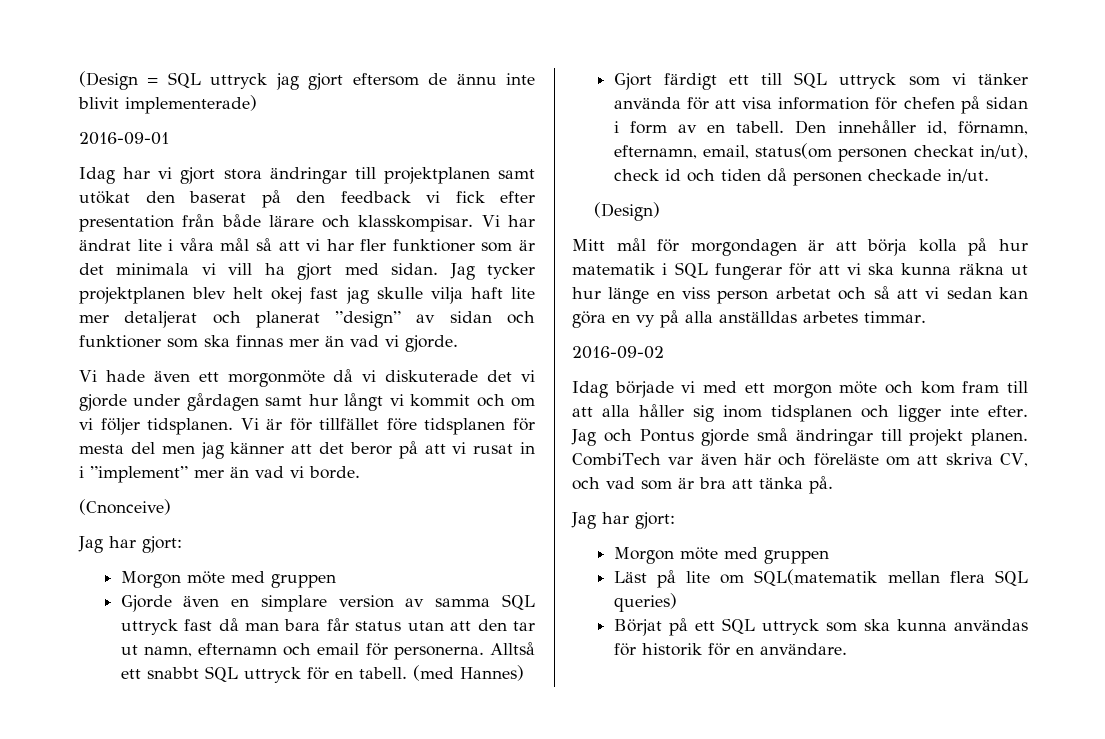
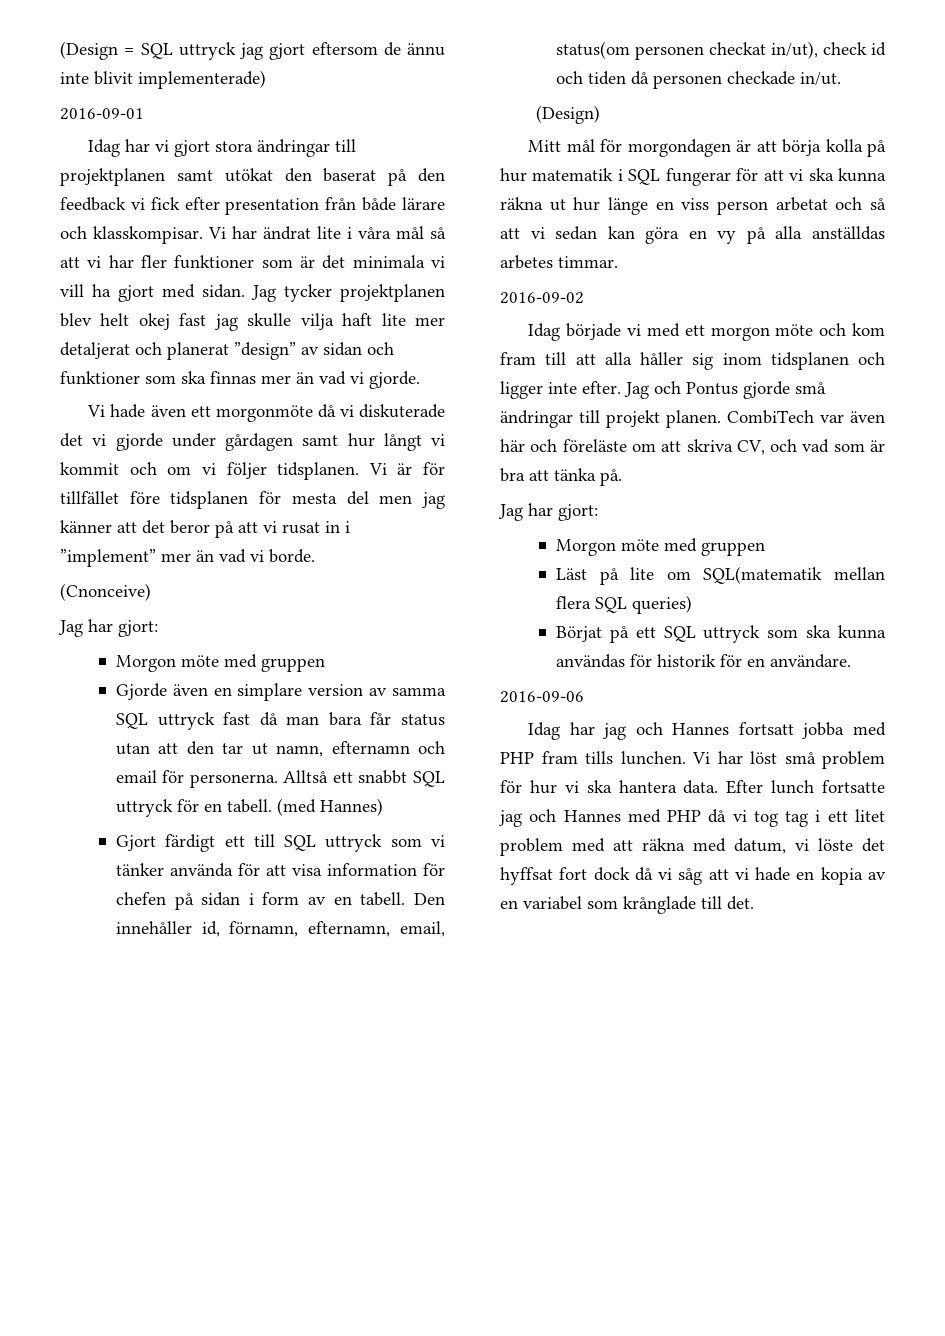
(847, 649) none -> [500,691,584,703] [528,722,886,740] [500,751,885,769] [500,780,885,794] [499,809,885,827] [500,838,885,856] [500,867,886,885] [500,896,754,914] // 2016-09-06 // Idag har jag och Hannes fortsatt jobba med PHP fram tills lunchen. Vi har löst små problem för hur vi ska hantera data. Efter lunch fortsatte jag och Hannes med PHP då vi tog tag i ett litet problem med att räkna med datum, vi löste det hyffsat fort dock då vi såg att vi hade en kopia av en variabel som krånglade till det.

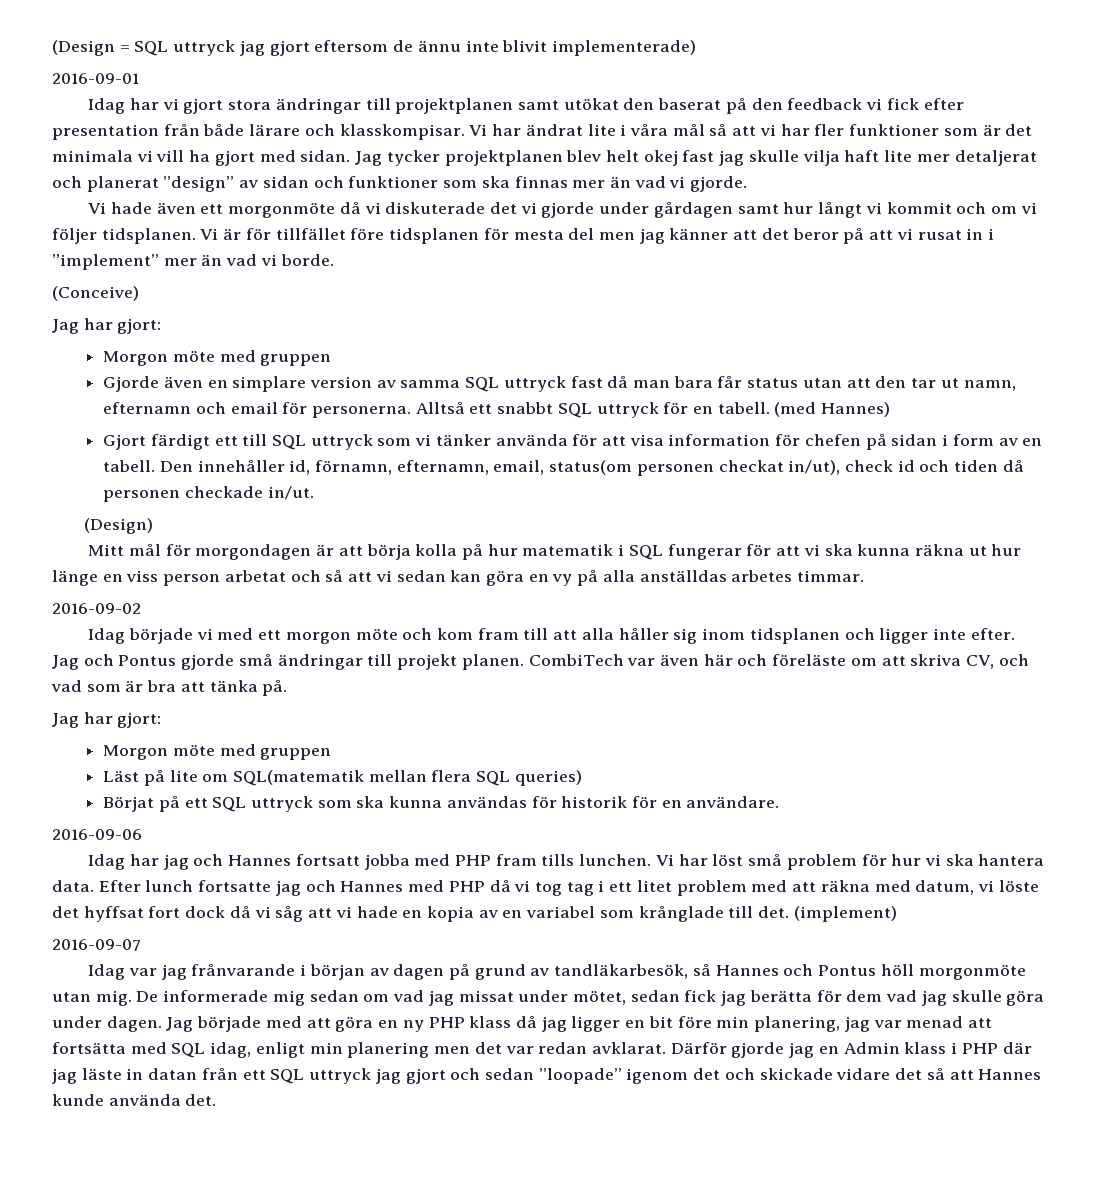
[60,583,151,601] (Cnonceive) -> [52,286,139,301] (Conceive)
(754, 903) none -> [793,906,897,922] [52,939,141,951] [88,964,1026,980] [52,990,1045,1006] [52,1016,992,1032] [52,1042,1032,1058] [52,1068,1042,1084] [52,1094,217,1106] (implement) // 2016-09-07 // Idag var jag frånvarande i början av dagen på grund av tandläkarbesök, så Hannes och Pontus höll morgonmöte utan mig. De informerade mig sedan om vad jag missat under mötet, sedan fick jag berätta för dem vad jag skulle göra under dagen. Jag började med att göra en ny PHP klass då jag ligger en bit före min planering, jag var menad att fortsätta med SQL idag, enligt min planering men det var redan avklarat. Därför gjorde jag en Admin klass i PHP där jag läste in datan från ett SQL uttryck jag gjort och sedan ”loopade” igenom det och skickade vidare det så att Hannes kunde använda det.

